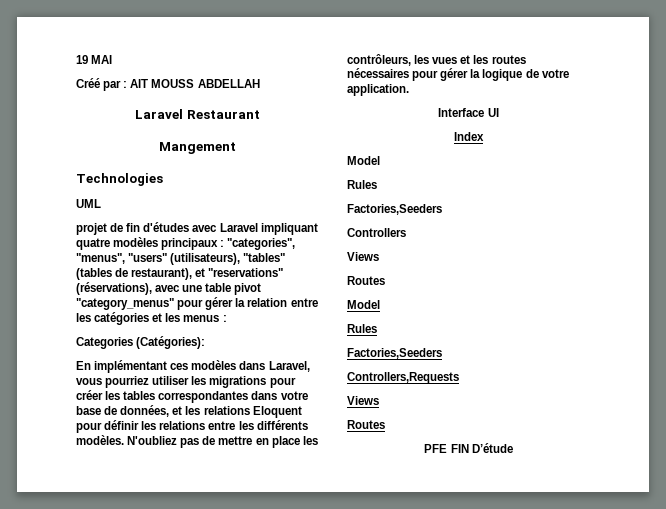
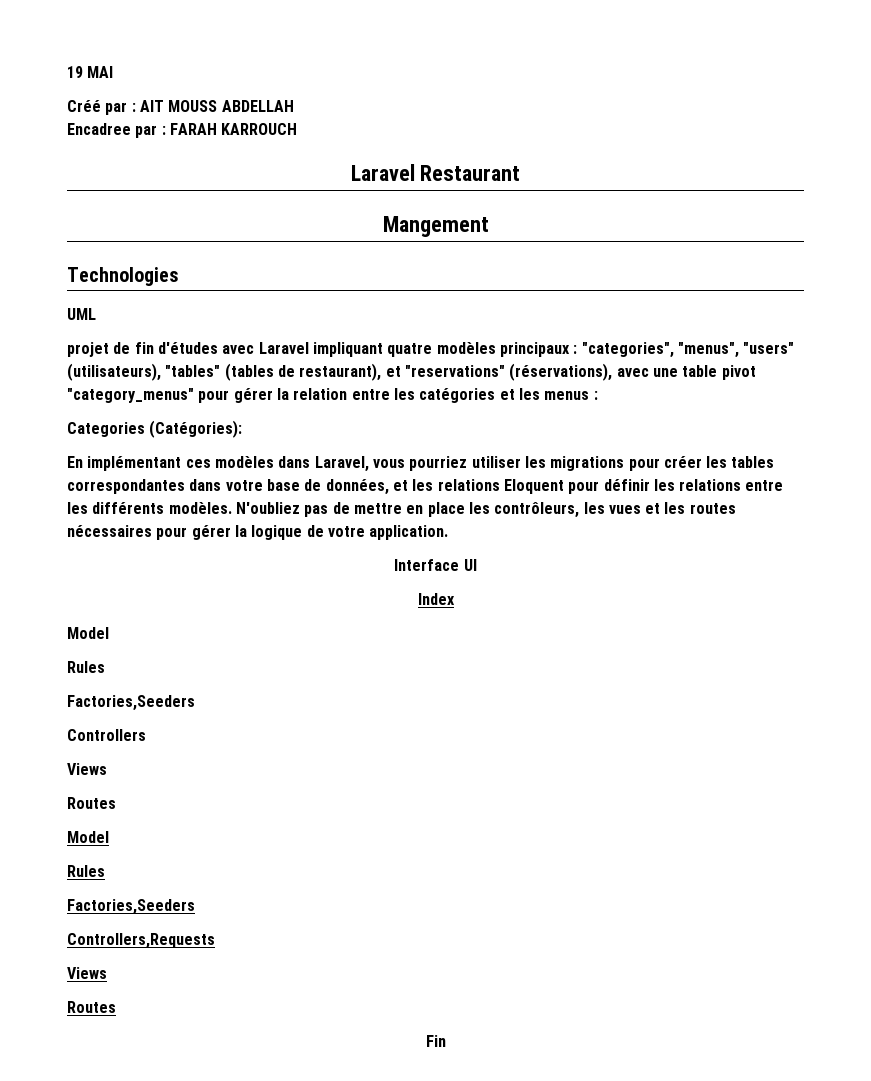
(260, 83) none -> [67,123,298,138] // Encadree par : FARAH KARROUCH
[424,443,513,453] PFE FIN D’étude -> [425,1035,446,1047] Fin

